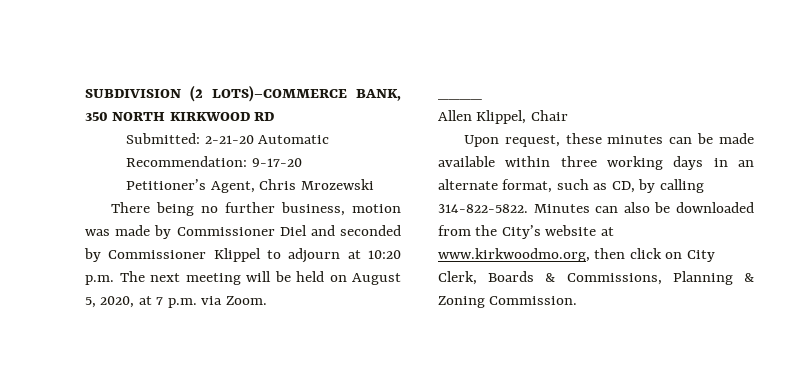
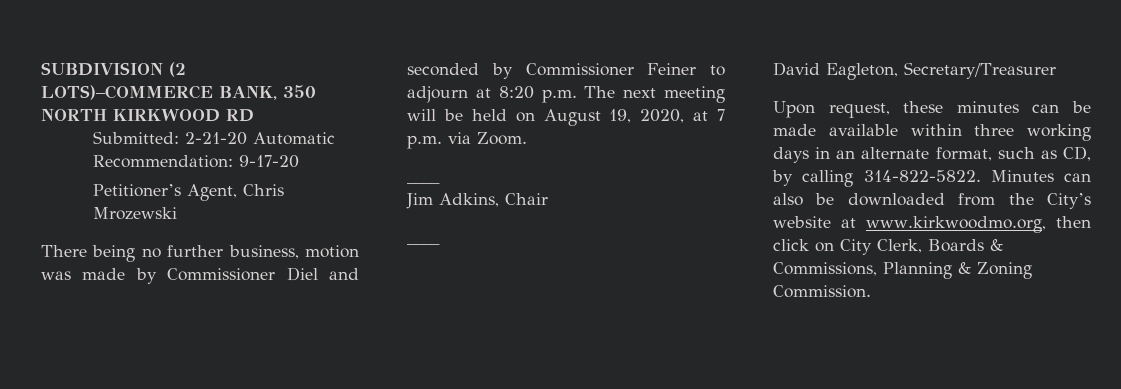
[213,248,261,262] Klippel -> [647,63,697,75] Feiner
[368,250,401,259] 10:20 -> [498,86,534,99] 8:20
[85,297,96,308] 5, -> [609,109,632,123] 19,
[438,110,527,124] Allen Klippel, -> [406,193,499,209] Jim Adkins,
(568, 115) none -> [407,243,440,245] [773,62,1056,80] // ____ // David Eagleton, Secretary/Treasurer

